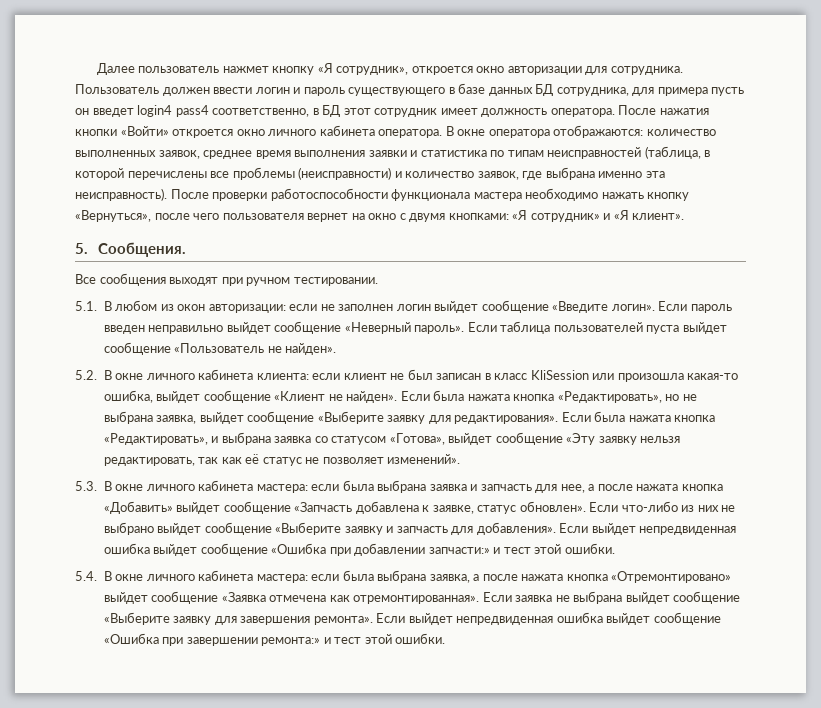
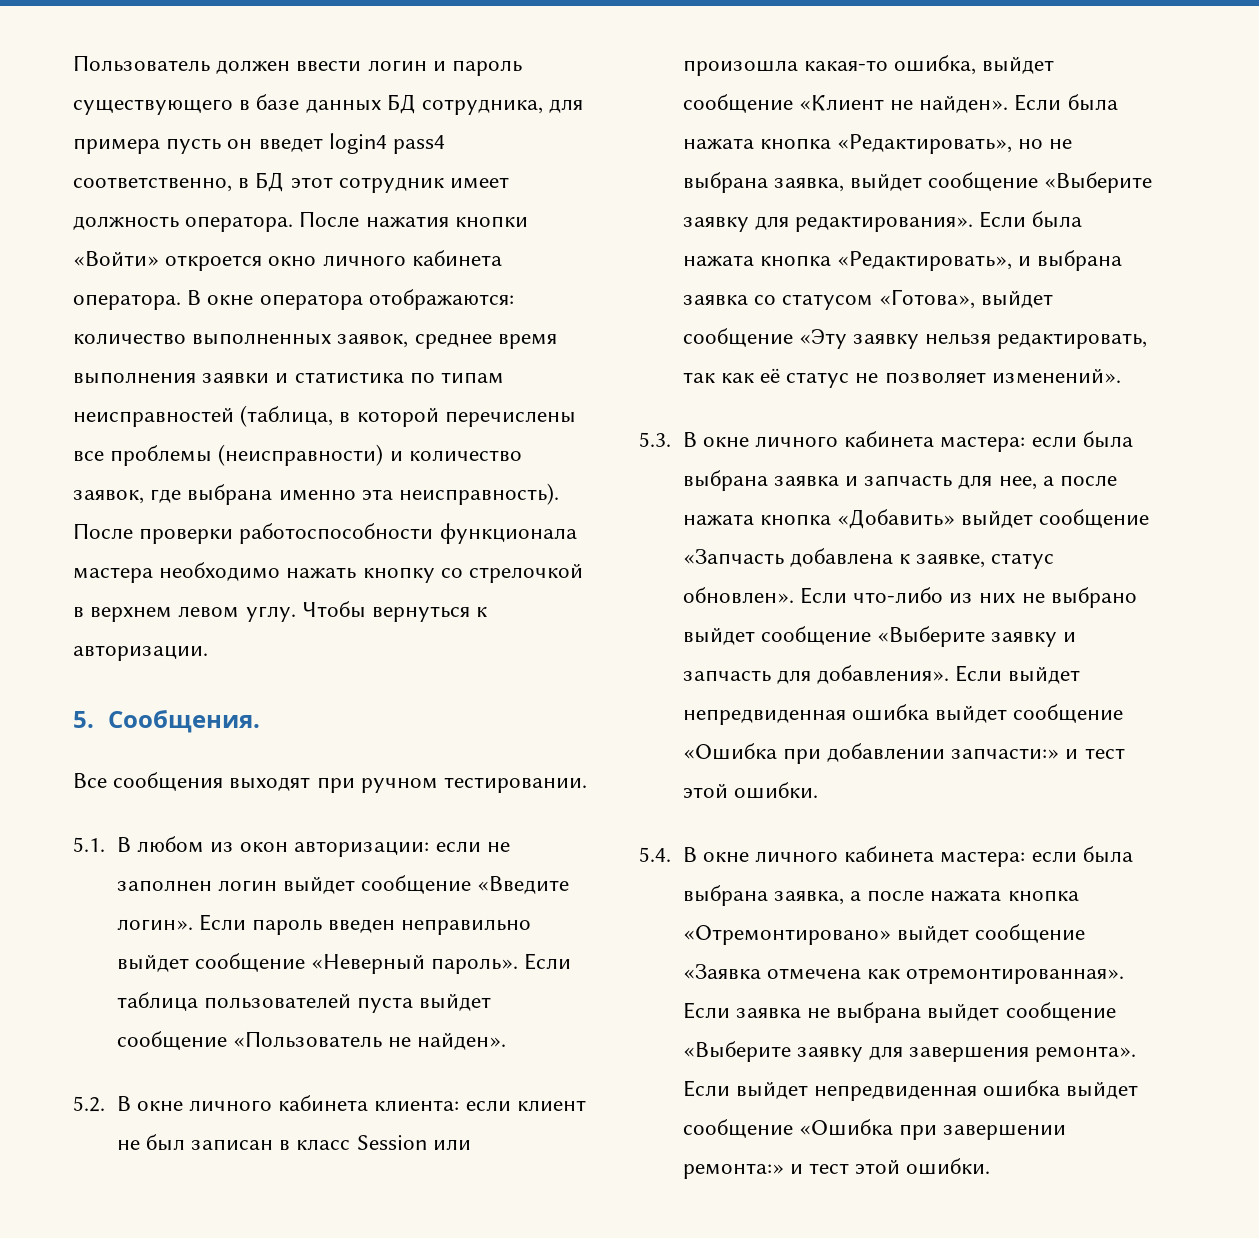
[96,63,683,75] Далее пользователь нажмет кнопку «Я сотрудник», откроется окно авторизации для сотрудника. -> (73, 63) none
[75,210,685,222] «Вернуться», после чего пользователя вернет на окно с двумя кнопками: «Я сотрудник» и «Я клиент». -> [440,563,584,583] [73,601,488,622] [73,645,208,661] со стрелочкой в верхнем левом углу. Чтобы вернуться к авторизации.
[530,370,589,380] KliSession -> [356,1135,427,1150] Session

